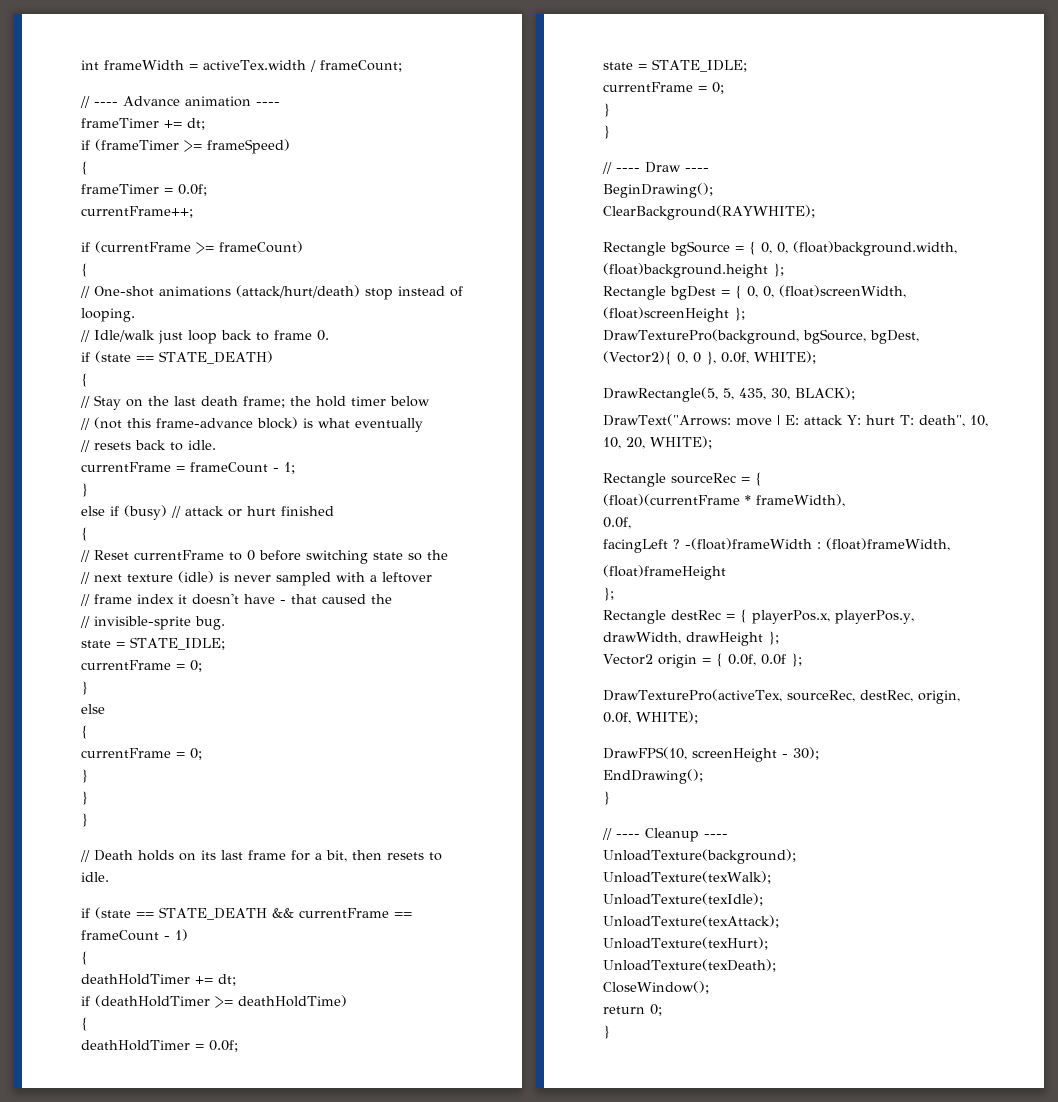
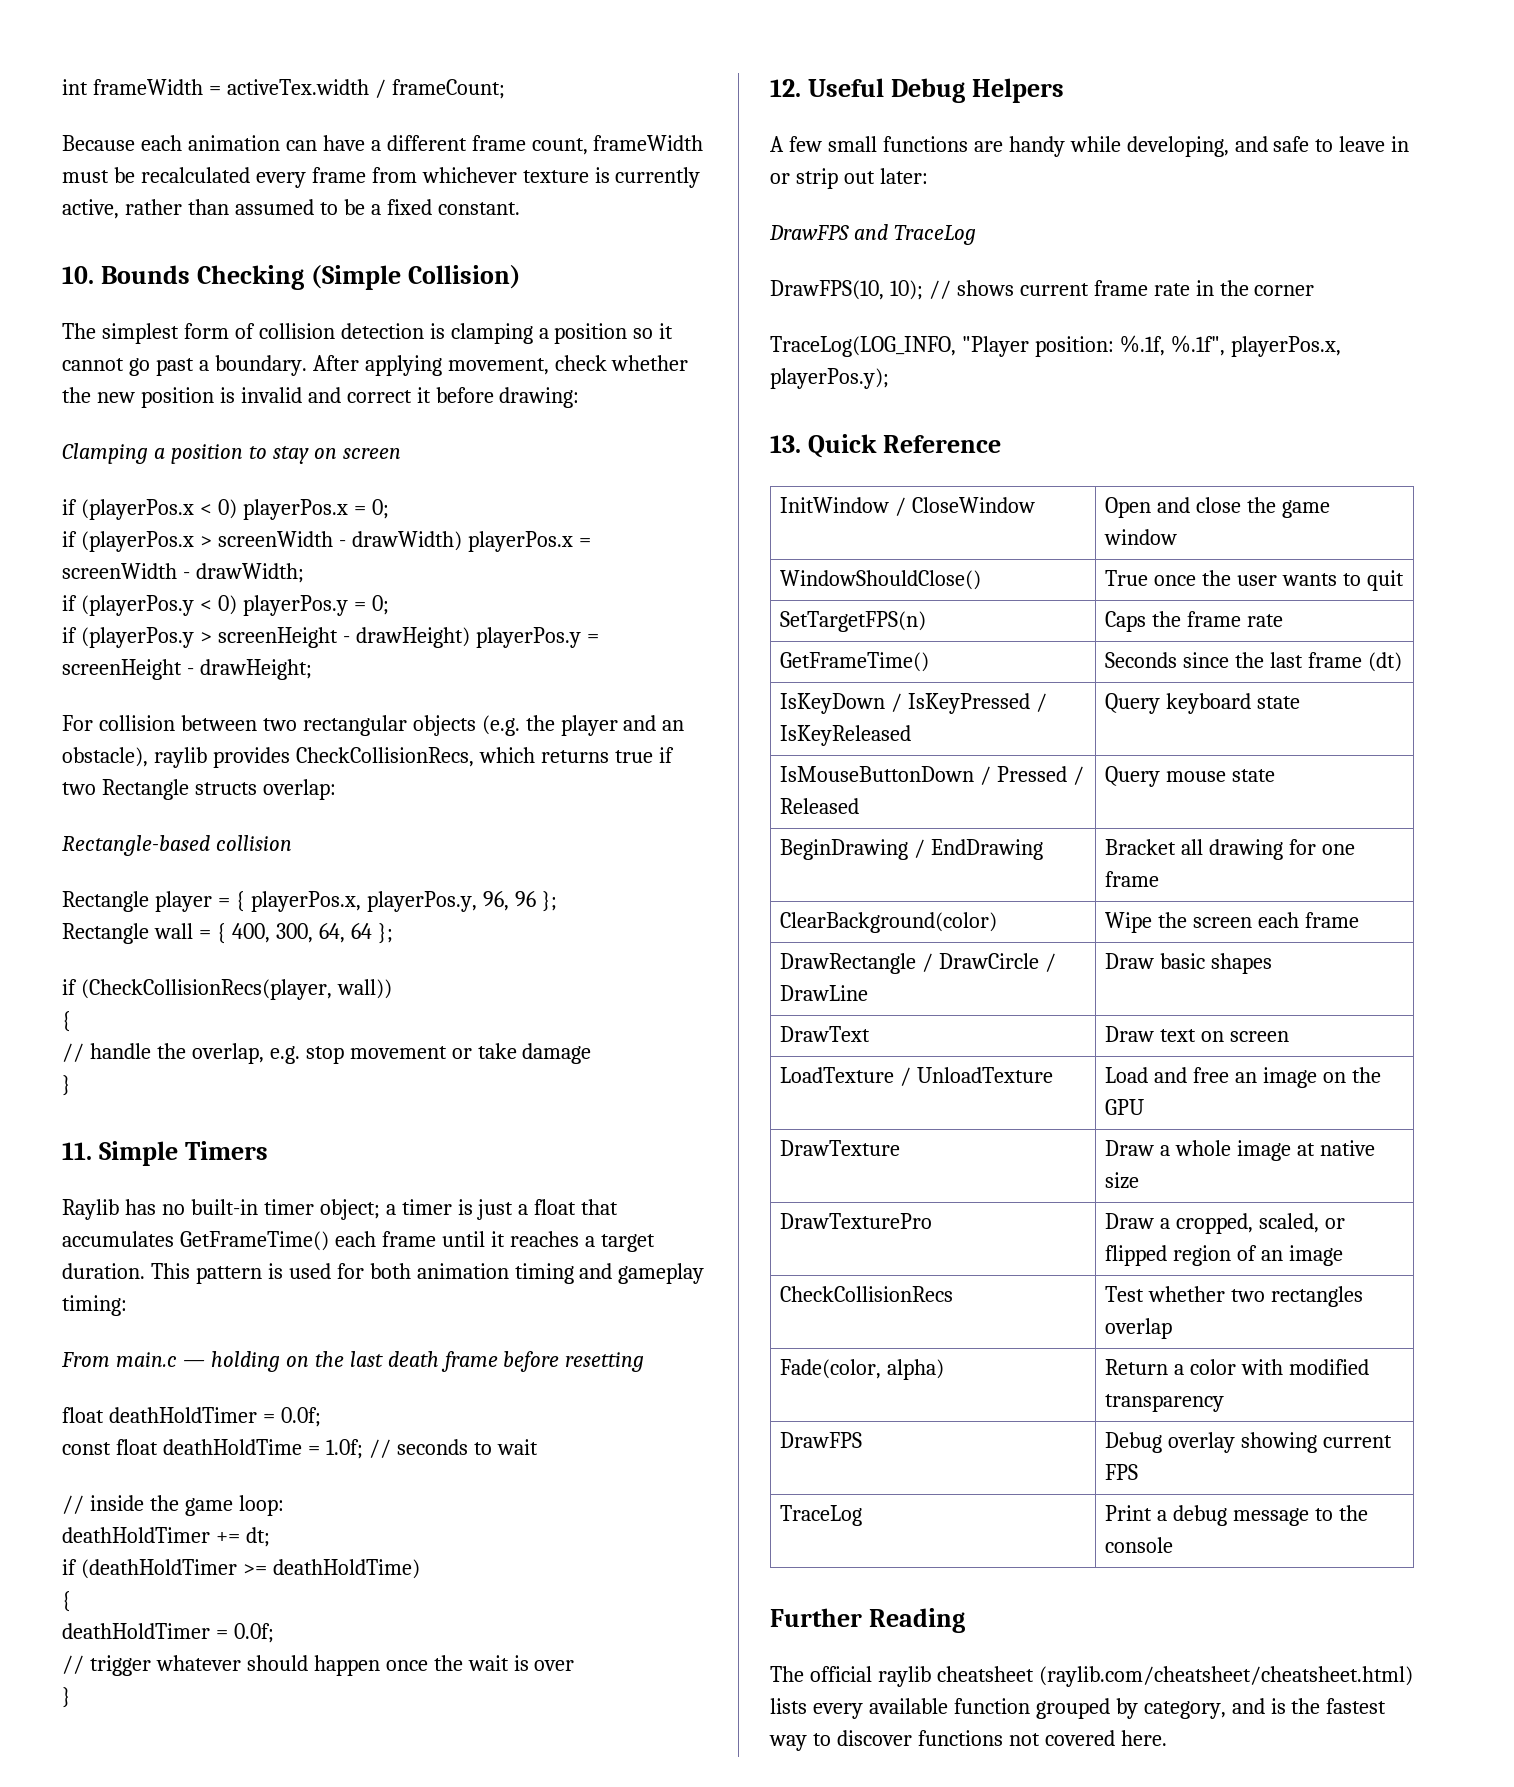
[80,96,280,108] [81,118,205,130] [81,139,290,154] [81,161,88,175] [81,184,207,196] [81,206,193,218] [81,241,303,254] [81,263,88,277] [80,285,463,300] [81,308,135,322] [80,330,329,344] [81,351,273,364] [81,373,88,387] [80,395,430,410] [80,417,423,432] [80,440,216,452] [81,462,295,474] [81,483,88,497] [81,505,334,520] [81,527,88,541] [80,550,448,564] [80,571,432,586] [80,593,392,606] [80,616,225,630] [81,637,225,650] [81,660,202,672] [81,681,88,695] [81,704,105,714] [81,725,88,739] [81,748,202,760] [81,769,88,783] [81,791,88,805] [81,813,88,827] [80,850,442,862] [81,872,109,882] [81,907,412,920] [81,929,188,941] [81,951,88,965] // ---- Advance animation ---- // frameTimer += dt; // if (frameTimer >= frameSpeed) // { // frameTimer = 0.0f; // currentFrame++; // if (currentFrame >= frameCount) // { // // One-shot animations (attack/hurt/death) stop instead of looping. // // Idle/walk just loop back to frame 0. // if (state == STATE_DEATH) // { // // Stay on the last death frame; the hold timer below // // (not this frame-advance block) is what eventually // // resets back to idle. // currentFrame = frameCount - 1; // } // else if (busy) // attack or hurt finished // { // // Reset currentFrame to 0 before switching state so the // // next texture (idle) is never sampled with a leftover // // frame index it doesn't have - that caused the // // invisible-sprite bug. // state = STATE_IDLE; // currentFrame = 0; // } // else // { // currentFrame = 0; // } // } // } // // Death holds on its last frame for a bit, then resets to idle. // if (state == STATE_DEATH && currentFrame == frameCount - 1) // { -> [62,135,704,155] [62,167,701,188] [62,199,520,219] [62,265,521,290] [62,323,674,344] [62,355,689,376] [62,387,580,408] [62,443,401,464] [62,499,389,520] [62,531,591,552] [62,563,304,583] [62,595,389,616] [62,627,599,648] [62,659,312,680] [62,715,685,736] [62,747,674,768] [62,779,336,800] [62,835,292,856] [62,891,557,912] [62,923,393,944] [62,979,392,1000] [62,1011,71,1032] [62,1043,592,1064] [62,1075,71,1096] [62,1141,268,1166] [62,1199,619,1220] [62,1231,655,1252] [62,1263,705,1284] [62,1295,127,1316] [61,1351,645,1372] [62,1407,321,1427] [62,1439,538,1459] [62,1495,284,1516] Because each animation can have a different frame count, frameWidth must be recalculated every frame from whichever texture is currently active, rather than assumed to be a fixed constant. // 10. Bounds Checking (Simple Collision) // The simplest form of collision detection is clamping a position so it cannot go past a boundary. After applying movement, check whether the new position is invalid and correct it before drawing: // Clamping a position to stay on screen // if (playerPos.x < 0) playerPos.x = 0; // if (playerPos.x > screenWidth - drawWidth) playerPos.x = screenWidth - drawWidth; // if (playerPos.y < 0) playerPos.y = 0; // if (playerPos.y > screenHeight - drawHeight) playerPos.y = screenHeight - drawHeight; // For collision between two rectangular objects (e.g. the player and an obstacle), raylib provides CheckCollisionRecs, which returns true if two Rectangle structs overlap: // Rectangle-based collision // Rectangle player = { playerPos.x, playerPos.y, 96, 96 }; // Rectangle wall = { 400, 300, 64, 64 }; // if (CheckCollisionRecs(player, wall)) // { // // handle the overlap, e.g. stop movement or take damage // } // 11. Simple Timers // Raylib has no built-in timer object; a timer is just a float that accumulates GetFrameTime() each frame until it reaches a target duration. This pattern is used for both animation timing and gameplay timing: // From main.c — holding on the last death frame before resetting // float deathHoldTimer = 0.0f; // const float deathHoldTime = 1.0f; // seconds to wait // // inside the game loop:
[603,59,747,72] [603,82,724,94] [603,103,610,117] [603,125,610,139] [602,162,709,174] [603,183,713,198] [603,205,815,220] [603,241,957,256] [603,263,784,278] [603,285,906,300] [603,307,745,322] [603,329,919,344] [603,351,816,365] [603,387,855,402] [603,414,988,427] [603,436,712,449] [603,472,762,487] [603,494,845,507] [603,517,631,529] [603,538,950,553] [603,565,726,580] [603,587,614,601] [603,609,914,624] [603,631,779,646] [603,653,802,668] [603,689,960,704] [603,711,698,724] [603,747,819,762] [603,769,703,784] [603,791,610,805] [602,828,728,842] [603,849,796,864] [603,871,771,884] [603,893,763,906] [603,915,779,928] [603,937,768,950] [603,959,776,972] [603,981,709,994] [603,1004,662,1016] [603,1025,610,1039] state = STATE_IDLE; // currentFrame = 0; // } // } // // ---- Draw ---- // BeginDrawing(); // ClearBackground(RAYWHITE); // Rectangle bgSource = { 0, 0, (float)background.width, (float)background.height }; // Rectangle bgDest = { 0, 0, (float)screenWidth, (float)screenHeight }; // DrawTexturePro(background, bgSource, bgDest, (Vector2){ 0, 0 }, 0.0f, WHITE); // DrawRectangle(5, 5, 435, 30, BLACK); // DrawText("Arrows: move | E: attack Y: hurt T: death", 10, 10, 20, WHITE); // Rectangle sourceRec = { // (float)(currentFrame * frameWidth), // 0.0f, // facingLeft ? -(float)frameWidth : (float)frameWidth, // (float)frameHeight // }; // Rectangle destRec = { playerPos.x, playerPos.y, drawWidth, drawHeight }; // Vector2 origin = { 0.0f, 0.0f }; // DrawTexturePro(activeTex, sourceRec, destRec, origin, 0.0f, WHITE); // DrawFPS(10, screenHeight - 30); // EndDrawing(); // } // // ---- Cleanup ---- // UnloadTexture(background); // UnloadTexture(texWalk); // UnloadTexture(texIdle); // UnloadTexture(texAttack); // UnloadTexture(texHurt); // UnloadTexture(texDeath); // CloseWindow(); // return 0; // } -> [62,1655,575,1676] [62,1687,71,1708] [770,78,1064,103] [770,136,1410,157] [770,168,928,189] [769,224,976,245] [770,280,1315,300] [770,335,1341,357] [770,368,889,389] [770,434,1001,458] [780,497,1035,516] [1105,497,1330,518] [1104,529,1178,545] [780,570,982,590] [1105,570,1404,591] [780,611,927,632] [1105,611,1283,632] [780,652,930,672] [1105,652,1402,672] [780,693,1047,714] [780,725,912,746] [1105,693,1300,714] [780,766,1084,785] [780,798,860,814] [1105,766,1275,787] [780,839,1043,860] [1105,839,1355,860] [1105,871,1160,887] [780,912,998,933] [1105,912,1359,933] [780,953,1056,974] [780,985,869,1001] [1105,953,1272,974] [780,1026,871,1042] [1105,1026,1289,1042] [780,1067,1053,1086] [1105,1067,1381,1088] [1105,1099,1145,1115] [780,1140,901,1156] [1105,1140,1375,1161] [1105,1172,1140,1189] [780,1213,933,1229] [1105,1213,1345,1234] [1105,1245,1343,1266] [780,1286,954,1302] [1105,1286,1363,1307] [1105,1318,1173,1339] [780,1359,944,1380] [1105,1359,1369,1375] [1105,1394,1225,1412] [780,1432,863,1448] [1105,1432,1392,1453] [1105,1464,1139,1480] [780,1505,863,1526] [1105,1505,1368,1526] [1105,1537,1174,1553] [770,1608,965,1633] [770,1666,1413,1687] [770,1698,1387,1719] [769,1730,1167,1751] // trigger whatever should happen once the wait is over // } // 12. Useful Debug Helpers // A few small functions are handy while developing, and safe to leave in or strip out later: // DrawFPS and TraceLog // DrawFPS(10, 10); // shows current frame rate in the corner // TraceLog(LOG_INFO, "Player position: %.1f, %.1f", playerPos.x, playerPos.y); // 13. Quick Reference // InitWindow / CloseWindow | Open and close the game window // WindowShouldClose() | True once the user wants to quit // SetTargetFPS(n) | Caps the frame rate // GetFrameTime() | Seconds since the last frame (dt) // IsKeyDown / IsKeyPressed / IsKeyReleased | Query keyboard state // IsMouseButtonDown / Pressed / Released | Query mouse state // BeginDrawing / EndDrawing | Bracket all drawing for one frame // ClearBackground(color) | Wipe the screen each frame // DrawRectangle / DrawCircle / DrawLine | Draw basic shapes // DrawText | Draw text on screen // LoadTexture / UnloadTexture | Load and free an image on the GPU // DrawTexture | Draw a whole image at native size // DrawTexturePro | Draw a cropped, scaled, or flipped region of an image // CheckCollisionRecs | Test whether two rectangles overlap // Fade(color, alpha) | Return a color with modified transparency // DrawFPS | Debug overlay showing current FPS // TraceLog | Print a debug message to the console // Further Reading // The official raylib cheatsheet (raylib.com/cheatsheet/cheatsheet.html) lists every available function grouped by category, and is the fastest way to discover functions not covered here.

